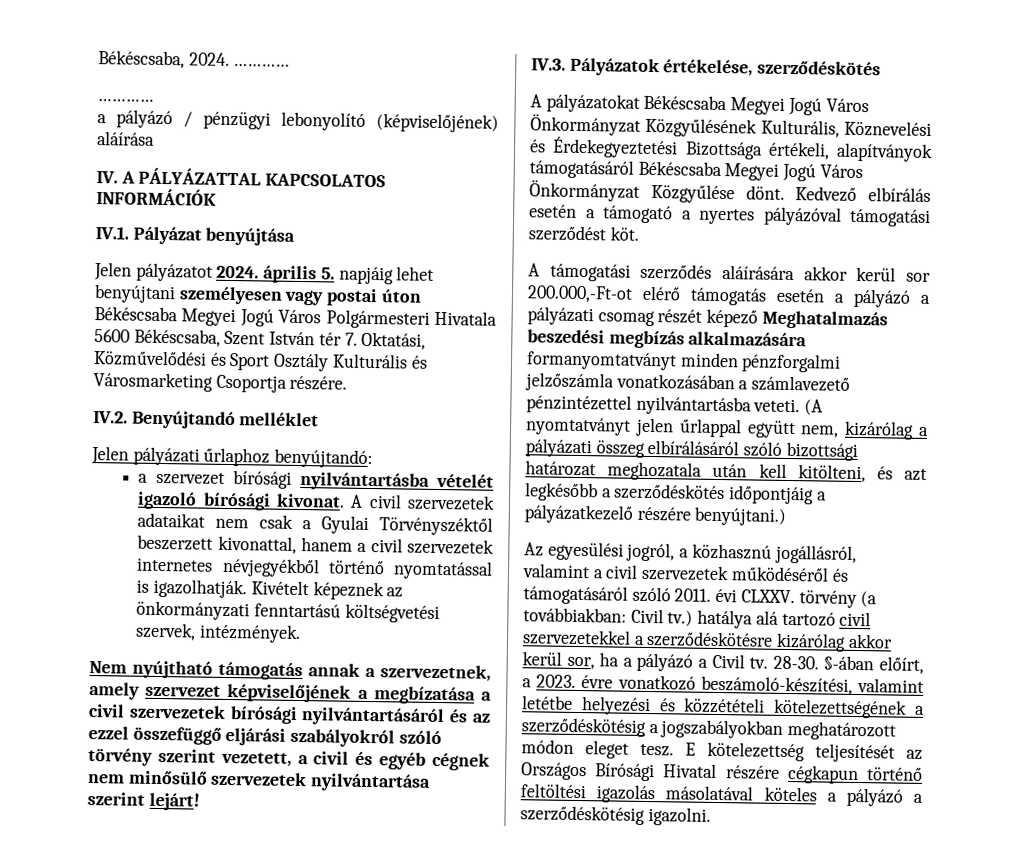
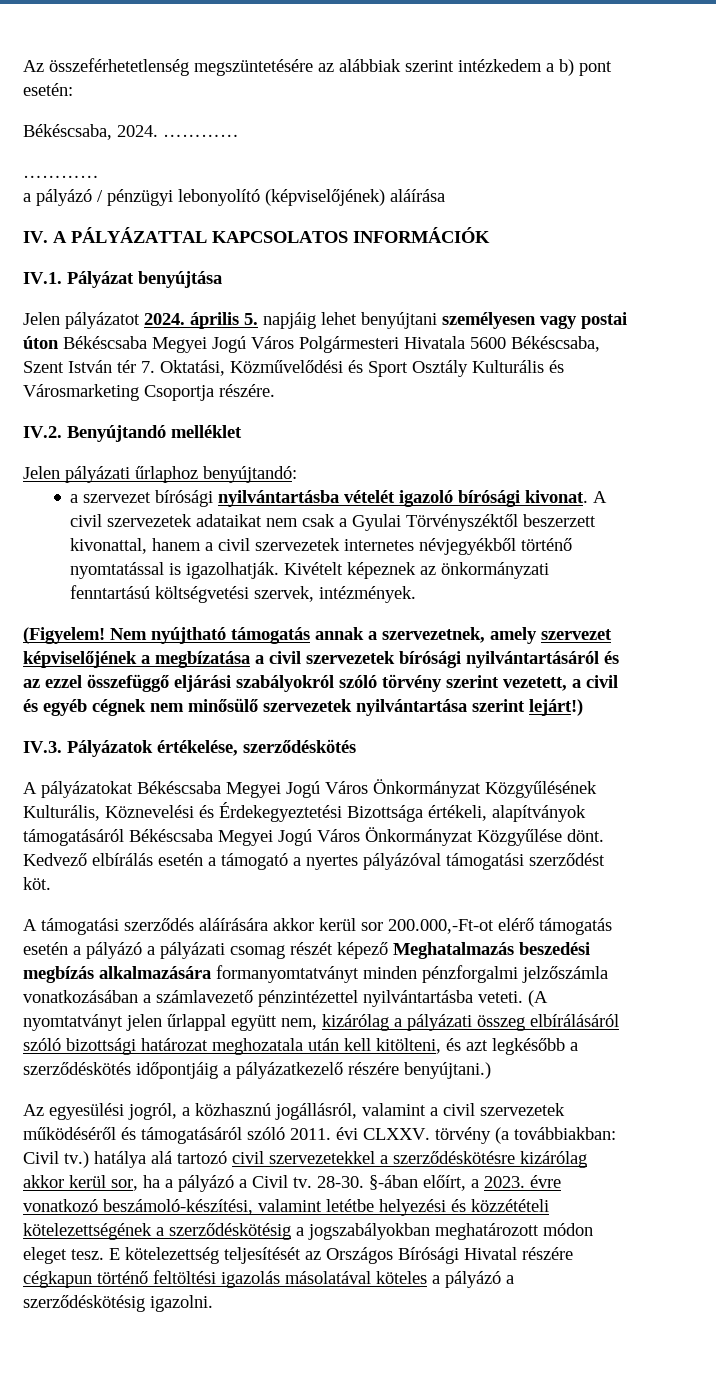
(98, 59) none -> [23,58,612,76] [23,83,73,96] Az összeférhetetlenség megszüntetésére az alábbiak szerint intézkedem a b) pont esetén: //
(302, 633) none -> [23,627,105,644] (Figyelem!
[148,792,200,811] lejárt! -> [529,699,583,716] lejárt!)

